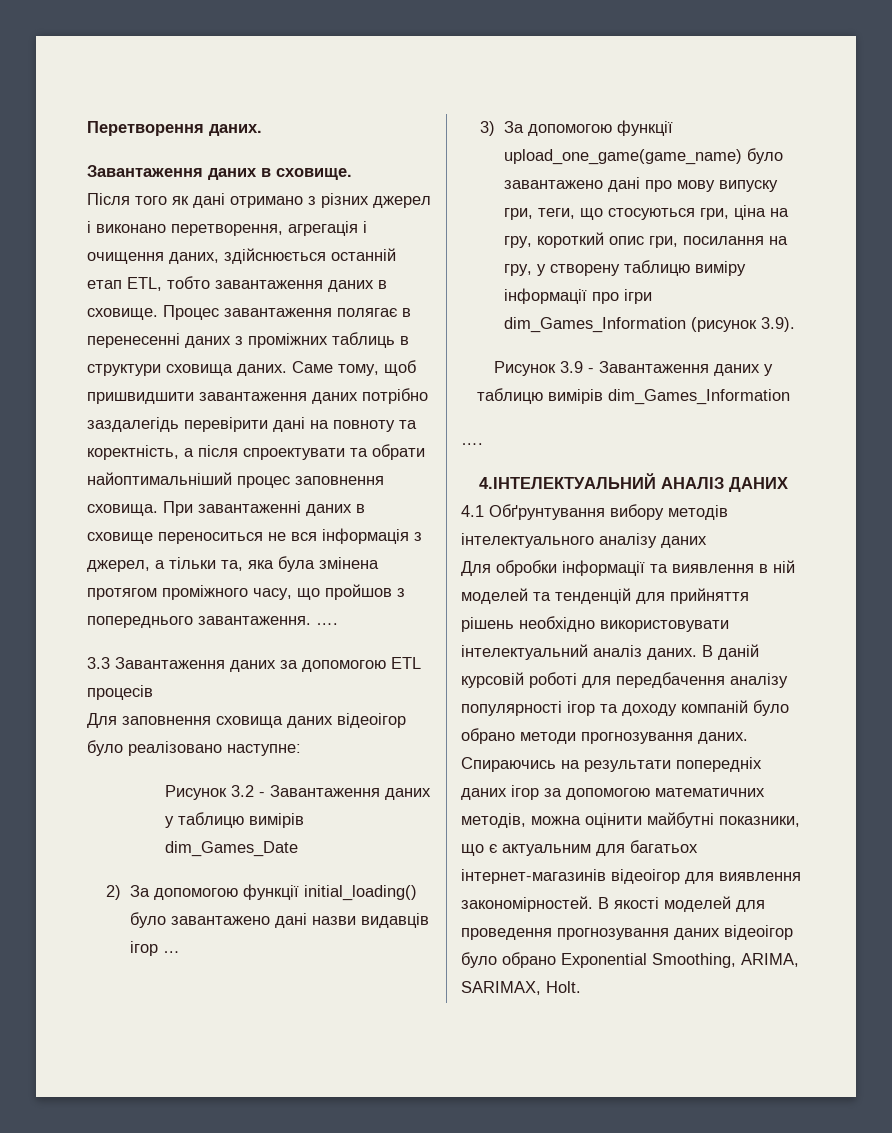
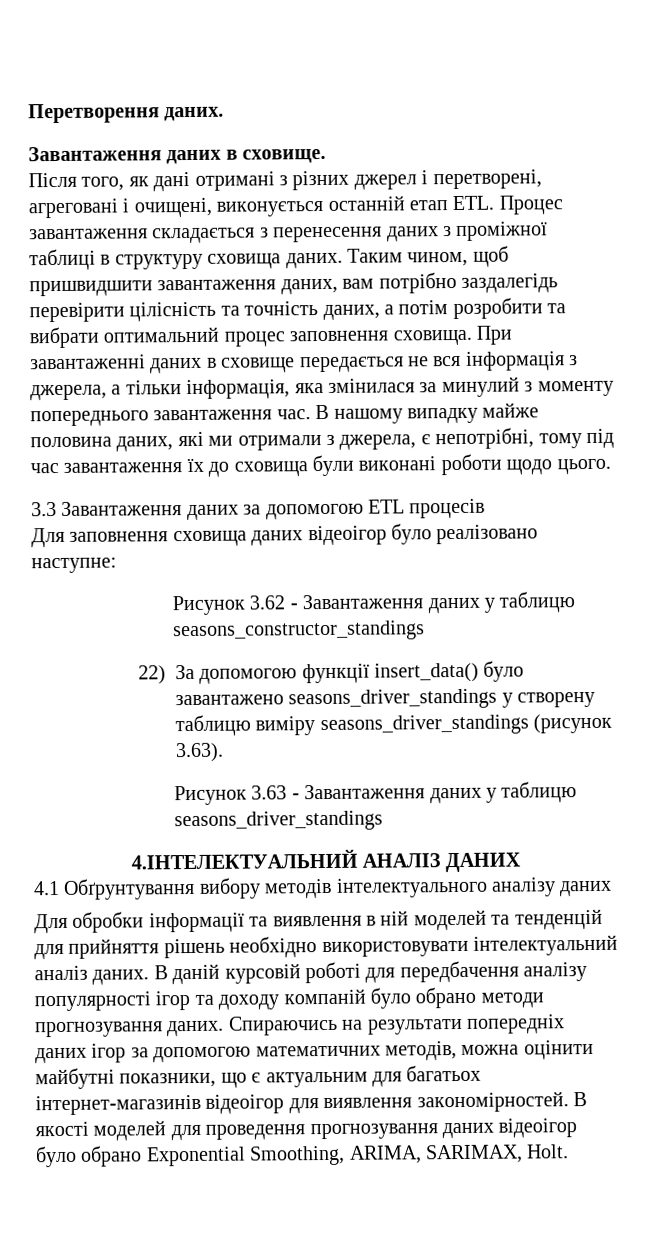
[135,196,167,205] того -> [81,176,125,191] того,
[230,196,303,208] отримано -> [194,171,275,191] отримані
[96,221,367,236] [87,248,396,264] [87,276,387,292] [87,305,411,320] [87,332,409,348] [87,361,379,376] виконано перетворення, агрегація і очищення даних, здійснюється останній етап ETL, тобто завантаження даних в сховище. Процес завантаження полягає в перенесенні даних з проміжних таблиць в структури сховища даних. Саме тому, -> [432,169,542,190] [28,195,563,219] [29,221,549,244] [29,248,469,271] перетворені, агреговані і очищені, виконується останній етап ETL. Процес завантаження складається з перенесення даних з проміжної таблиці в структуру сховища даних. Таким чином,
[312,392,358,404] даних -> [280,278,375,295] даних, вам
[273,417,417,432] [87,444,425,460] [87,472,232,485] дані на повноту та коректність, а після спроектувати та обрати найоптимальніший -> [129,297,567,322] [29,326,220,349] цілісність та точність даних, а потім розробити та вибрати оптимальний
[158,532,263,544] переноситься -> [299,356,404,373] передається
[87,560,150,572] джерел, -> [30,384,107,401] джерела,
[221,556,379,572] [87,584,405,600] [87,616,338,628] та, яка була змінена протягом проміжного часу, що пройшов з попереднього завантаження. …. -> [186,376,614,400] [30,402,540,427] [30,427,614,452] [30,453,611,477] інформація, яка змінилася за минулий з моменту попереднього завантаження час. В нашому випадку майже половина даних, які ми отримали з джерела, є непотрібні, тому під час завантаження їх до сховища були виконані роботи щодо цього.
[230,785,431,800] [164,812,304,828] [164,841,298,857] [106,884,417,901] [129,912,429,928] [129,941,180,956] [480,120,673,136] [503,148,783,165] [503,177,778,192] [503,205,789,220] [503,232,788,248] [503,260,746,276] [503,288,652,304] [503,317,795,333] [494,361,773,376] [476,388,790,405] [461,443,483,445] 3.2 - Завантаження даних у таблицю вимірів dim_Games_Date // 2) За допомогою функції initial_loading() було завантажено дані назви видавців ігор … // 3) За допомогою функції upload_one_game(game_name) було завантажено дані про мову випуску гри, теги, що стосуються гри, ціна на гру, короткий опис гри, посилання на гру, у створену таблицю виміру інформації про ігри dim_Games_Information (рисунок 3.9). // Рисунок 3.9 - Завантаження даних у таблицю вимірів dim_Games_Information // …. -> [249,591,576,614] [173,620,426,642] [137,660,525,685] [174,688,595,710] [174,713,612,737] [174,742,224,763] [174,781,578,806] [174,810,384,832] 3.62 - Завантаження даних у таблицю seasons_constructor_standings // 22) За допомогою функції insert_data() було завантажено seasons_driver_standings у створену таблицю виміру seasons_driver_standings (рисунок 3.63). // Рисунок 3.63 - Завантаження даних у таблицю seasons_driver_standings

